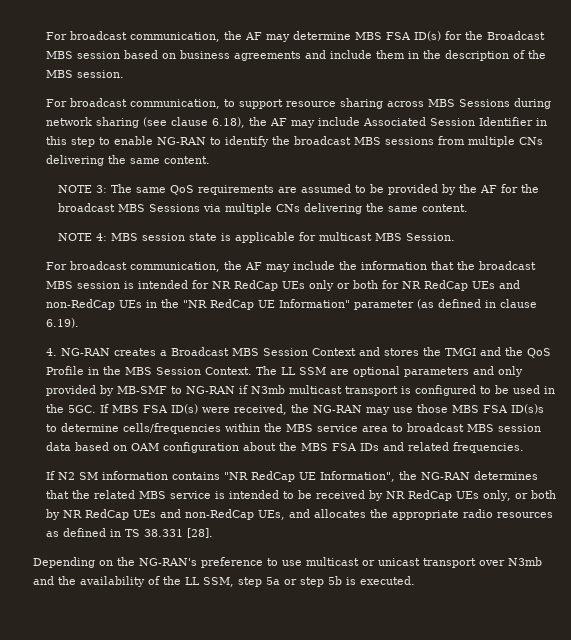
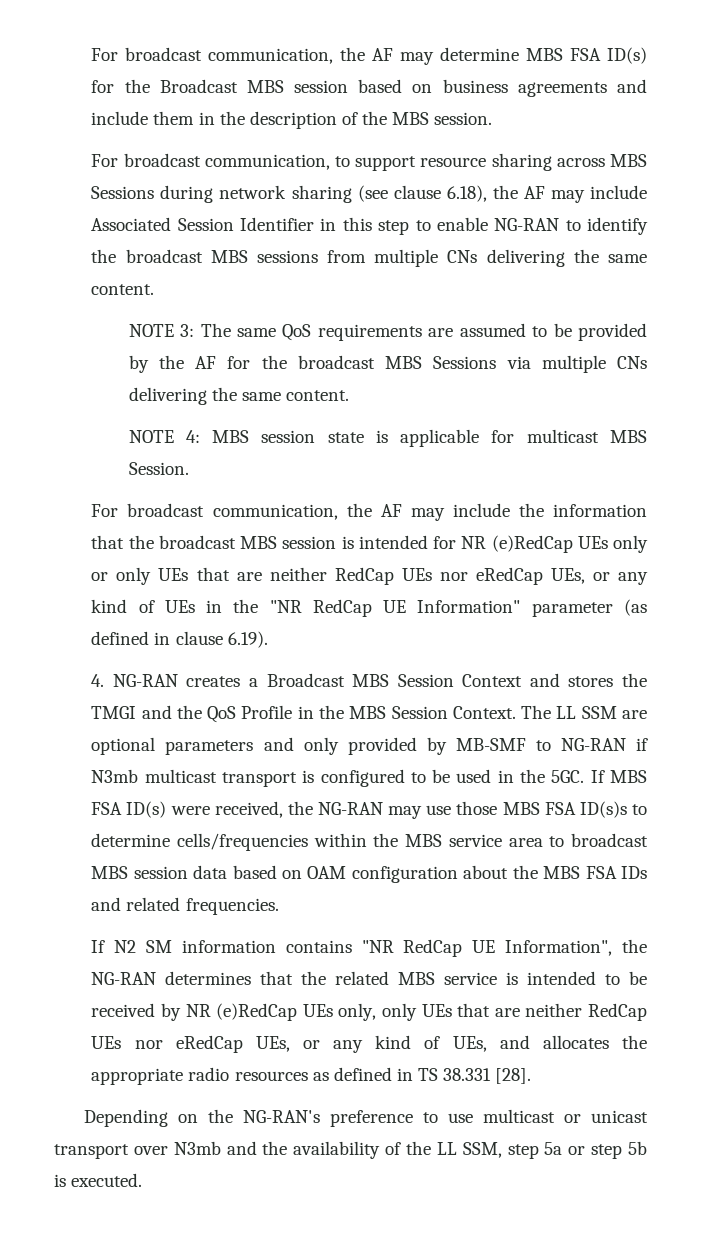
[233,280,278,291] RedCap -> [491,535,573,553] (e)RedCap
[352,280,520,291] [45,299,115,310] both for NR RedCap UEs and non-RedCap -> [116,567,648,585] [91,599,155,613] only UEs that are neither RedCap UEs nor eRedCap UEs, or any kind of
[407,490,556,501] [45,509,254,520] RedCap UEs only, or both by NR RedCap UEs and non-RedCap -> [216,1003,648,1021] [91,1035,441,1053] (e)RedCap UEs only, only UEs that are neither RedCap UEs nor eRedCap UEs, or any kind of

